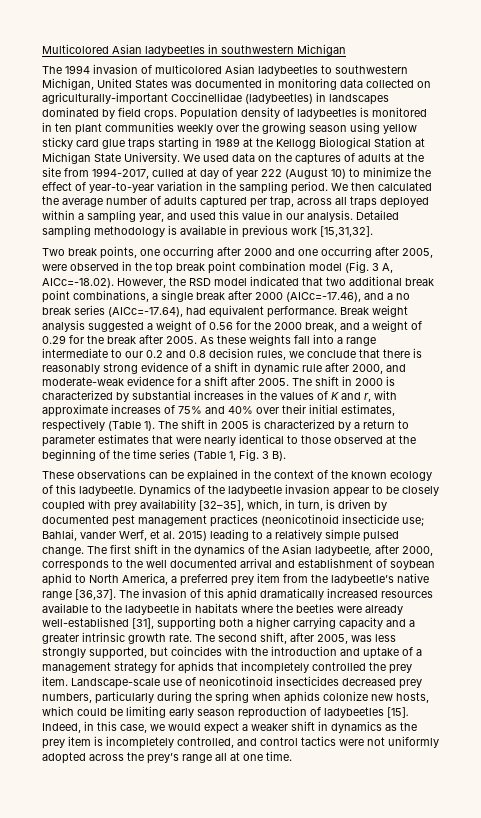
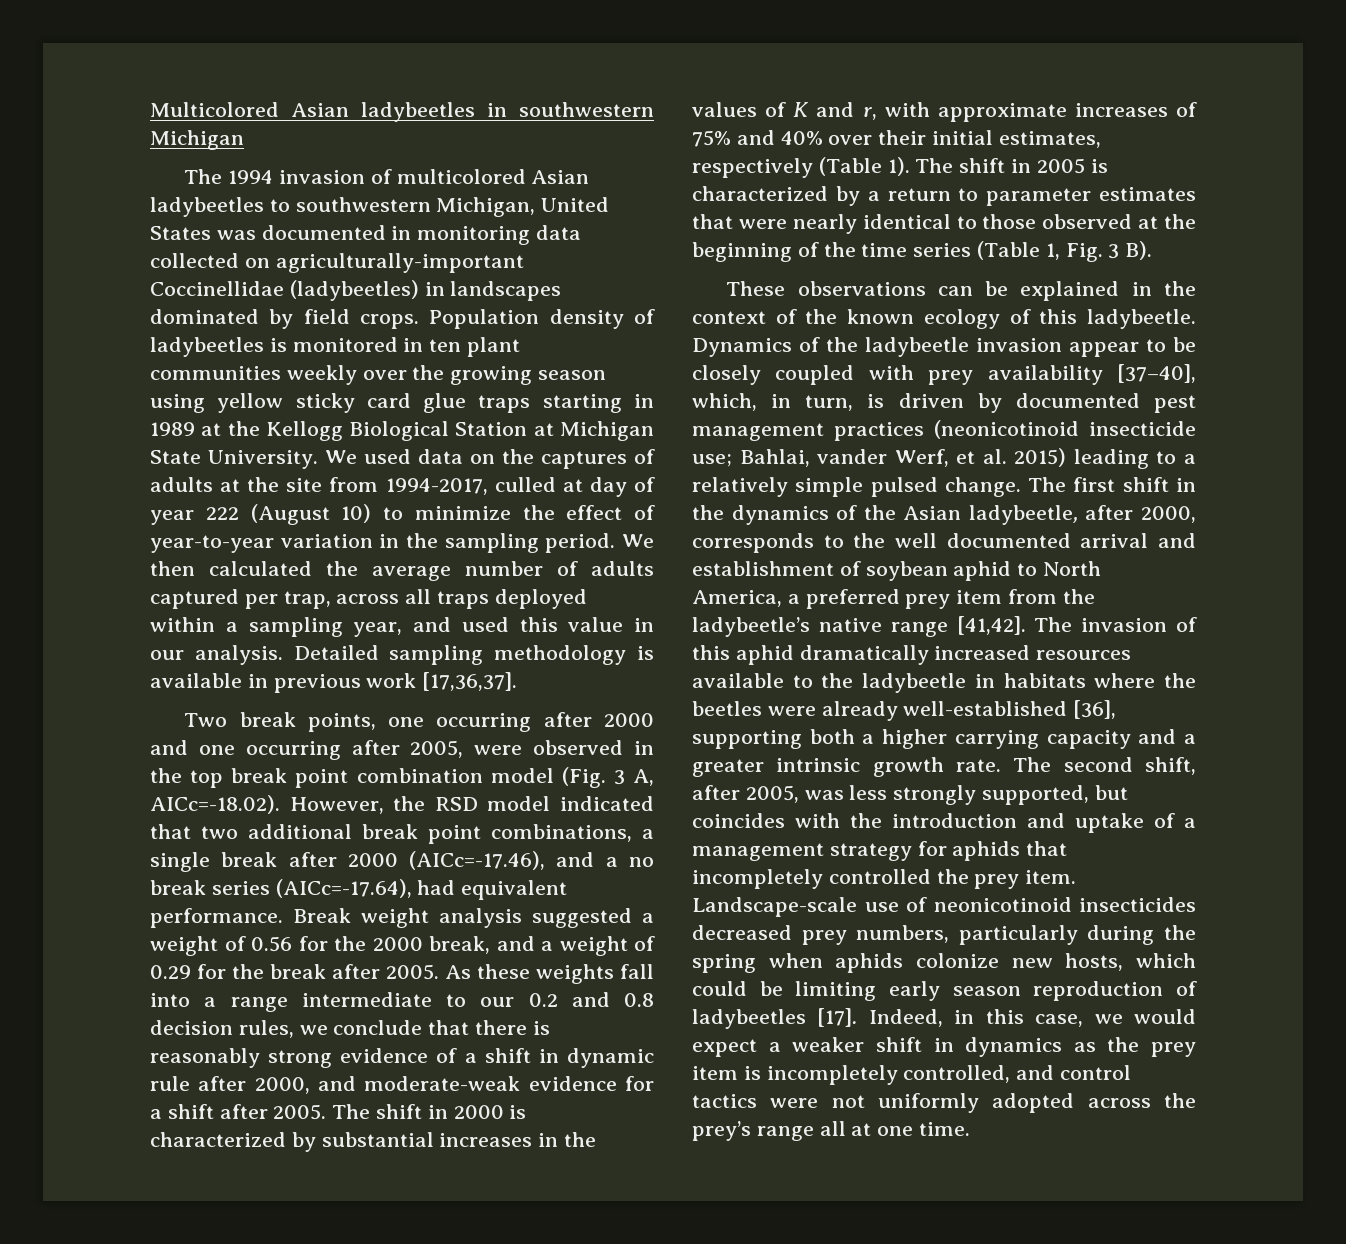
[320,226,373,237] [15,31,32]. -> [422,672,518,691] [17,36,37].
[199,500,244,511] [32–35], -> [1117,364,1196,383] [37–40],
[75,589,116,600] [36,37]. -> [956,616,1026,635] [41,42].
[132,618,154,629] [31], -> [1073,700,1117,719] [36],
[387,707,409,718] [15]. -> [817,1008,858,1027] [17].

